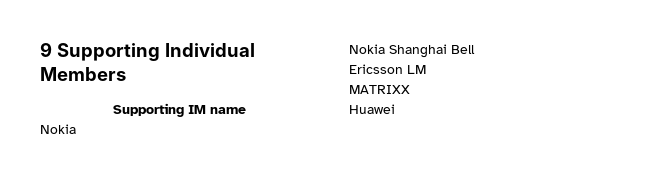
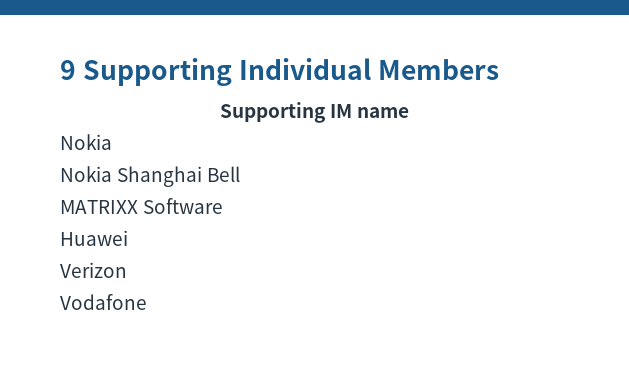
[349,64,426,74] // Ericsson LM -> (241, 174) none
(410, 89) none -> [143,198,224,214] Software
(395, 109) none -> [60,262,127,278] [60,294,147,310] // Verizon // Vodafone

